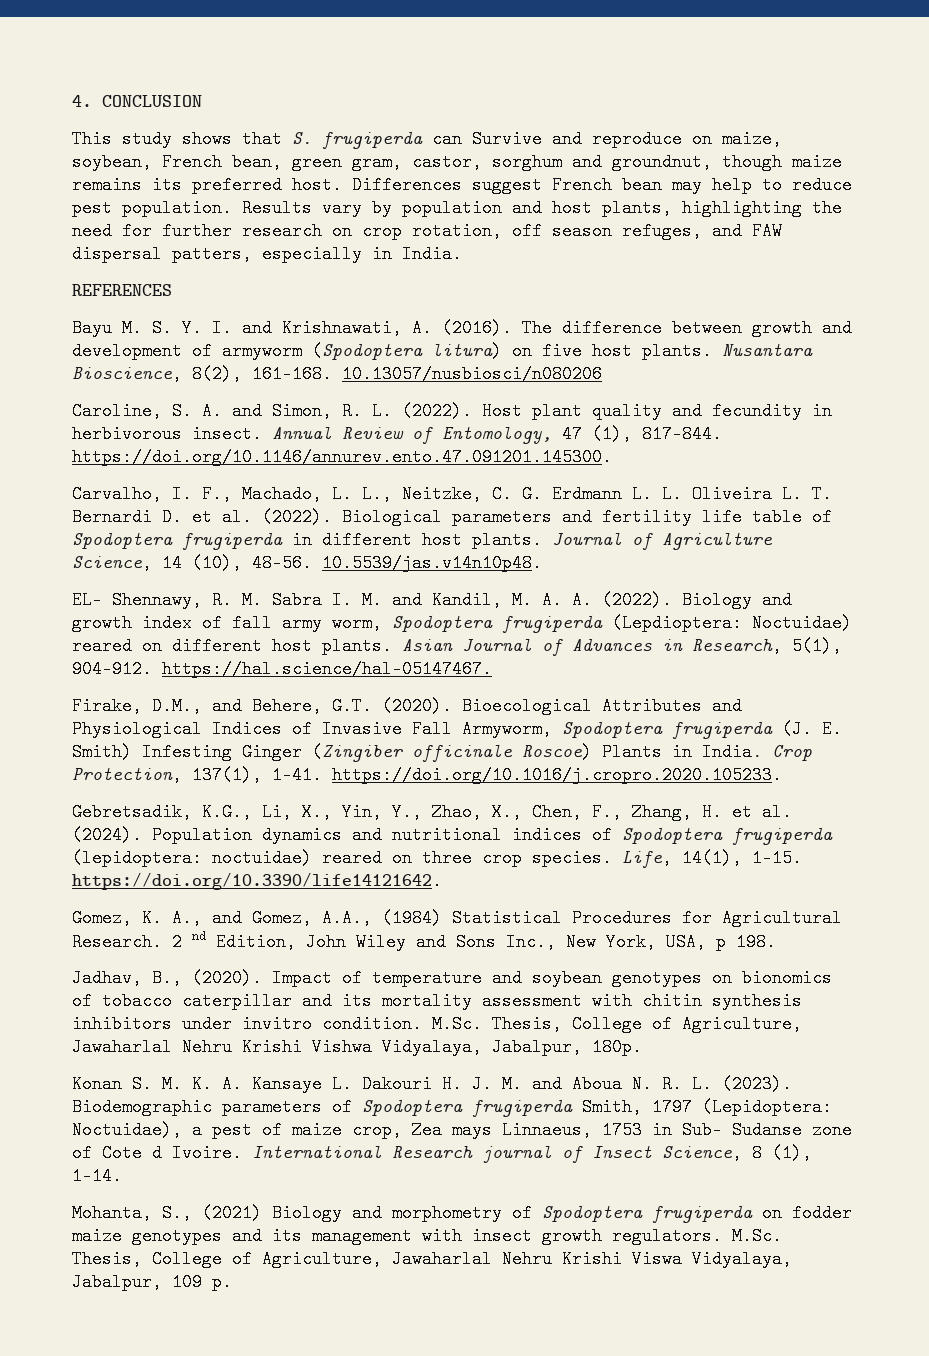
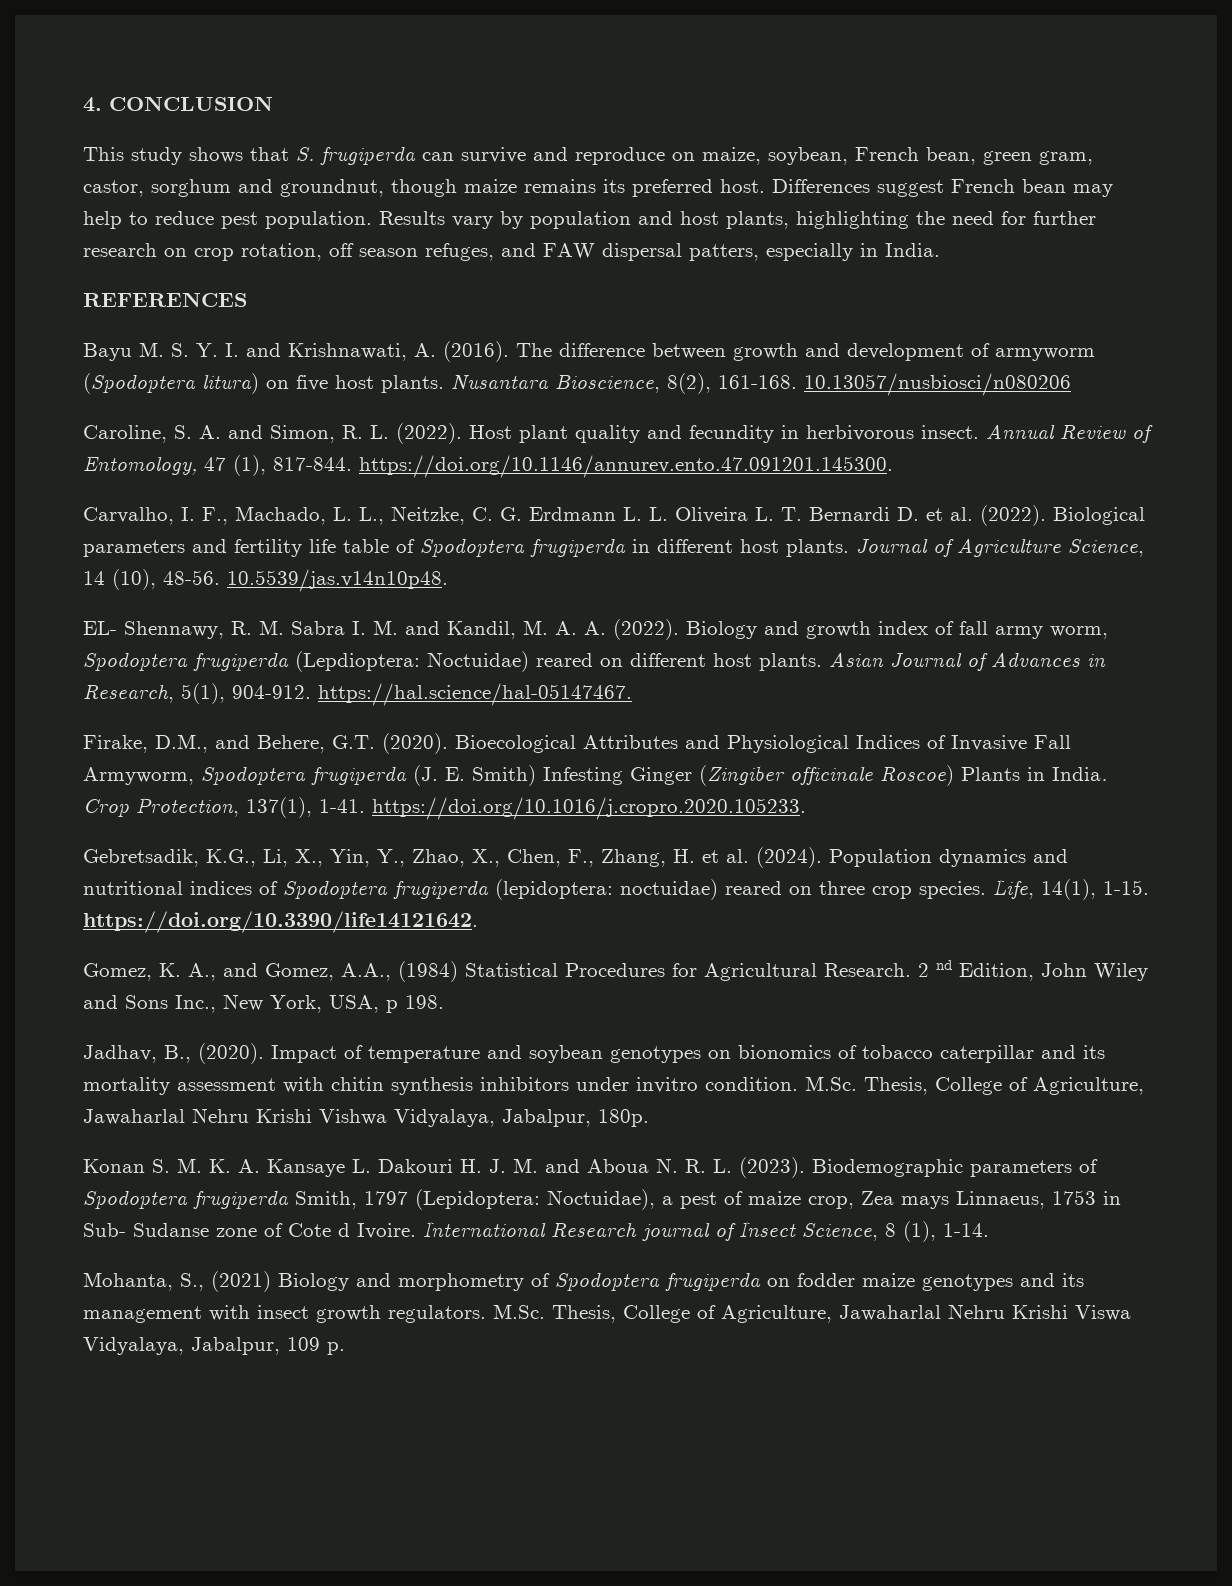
[472,130,542,148] Survive -> [461,147,526,163] survive

